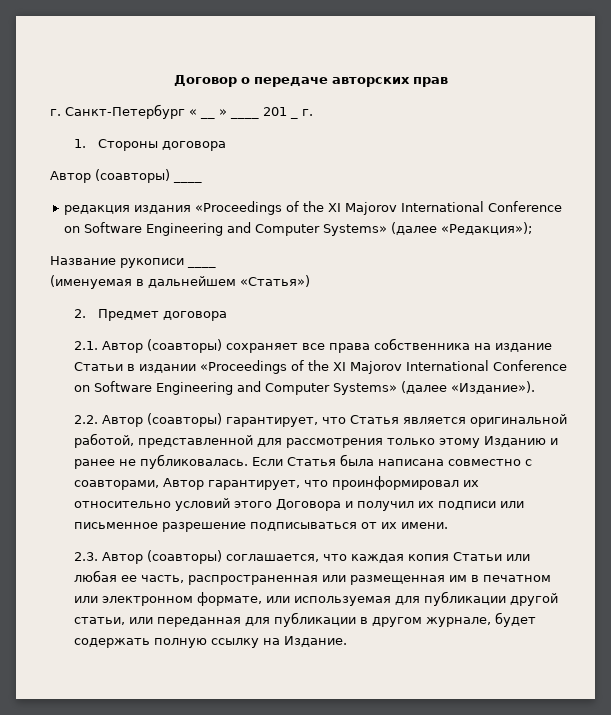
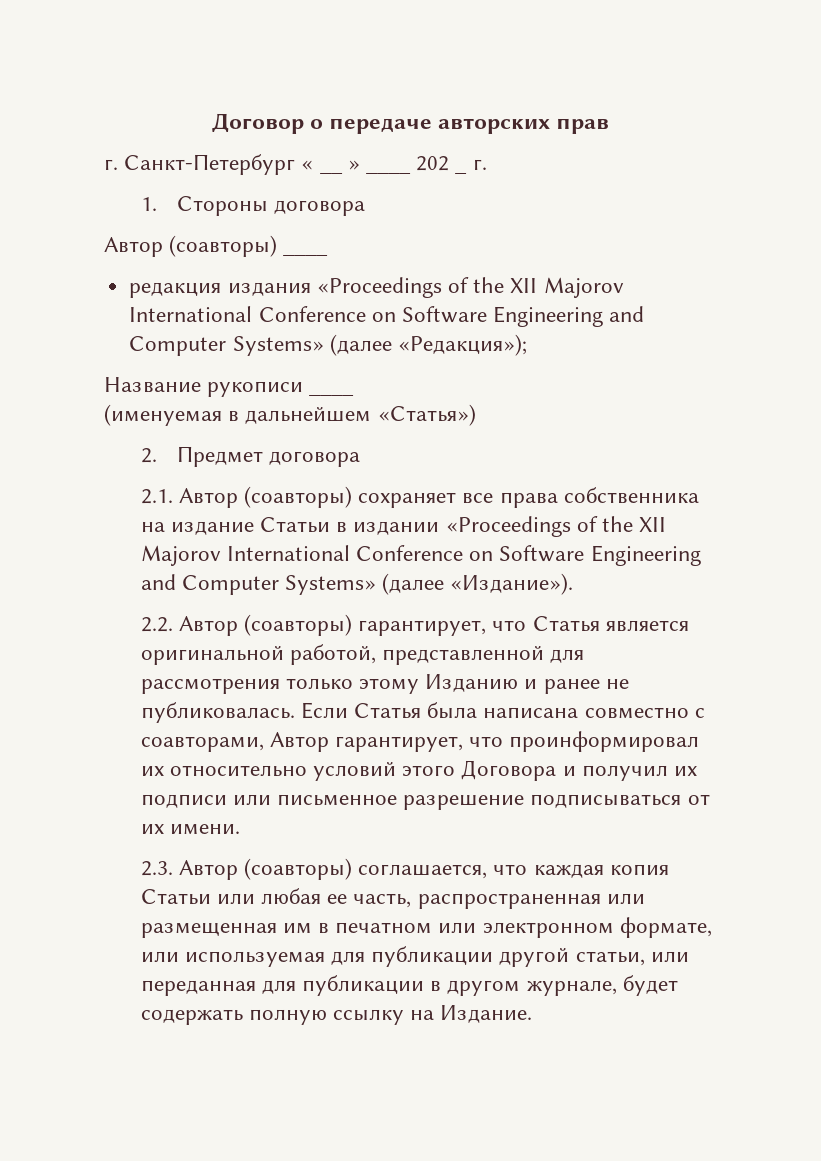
[263,107,287,116] 201 -> [416,156,450,171] 202
[328,203,342,212] XI -> [510,278,538,293] XII
[332,362,346,371] XI -> [639,517,667,532] XII

